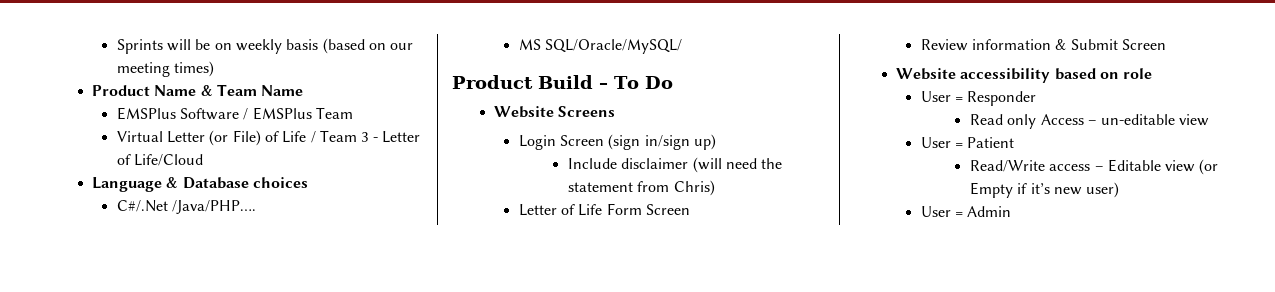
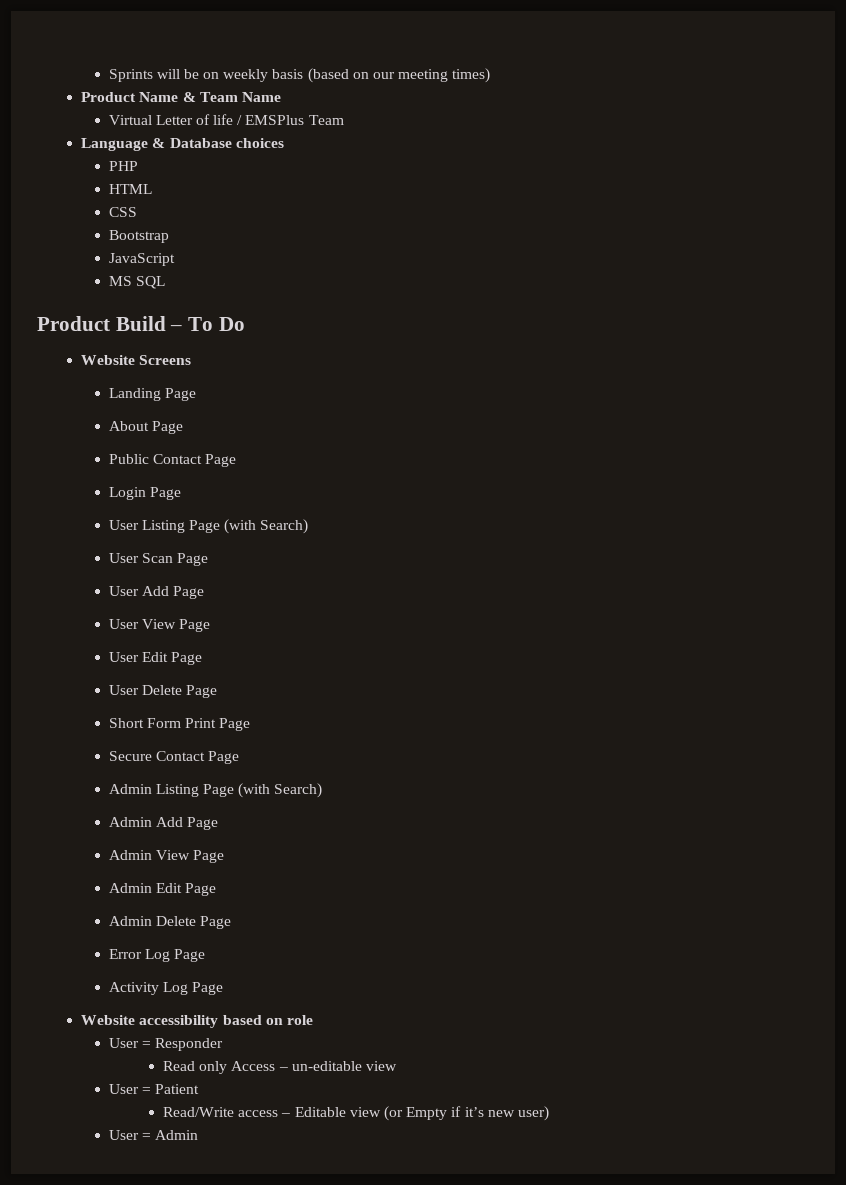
[116,107,240,120] EMSPlus Software -> [108,114,234,125] Virtual Letter of life
[116,130,420,146] [116,154,204,166] // Virtual Letter (or File) of Life / Team 3 - Letter of Life/Cloud -> (344, 120) none
[116,200,257,214] C#/.Net /Java/PHP…. -> [108,161,138,171] [108,184,152,194] [108,207,137,217] [108,230,169,243] [108,253,175,266] PHP // HTML // CSS // Bootstrap // JavaScript
[545,39,683,54] SQL/Oracle/MySQL/ -> [135,276,165,289] SQL
[518,134,717,150] [567,157,783,173] [567,180,715,196] [518,203,691,216] [920,39,1167,51] Login Screen (sign in/sign up) // Include disclaimer (will need the statement from Chris) // Letter of Life Form Screen // Review information & Submit Screen -> [108,388,196,401] [108,421,183,434] [108,454,236,467] [108,487,181,500] [108,519,309,534] [108,553,208,566] [108,586,204,599] [108,619,210,632] [108,652,202,665] [108,685,217,698] [108,718,251,731] [108,751,239,764] [108,783,323,798] [108,817,218,830] [108,850,224,863] [108,883,216,896] [108,916,231,929] [108,949,205,962] [108,982,223,995] Landing Page // About Page // Public Contact Page // Login Page // User Listing Page (with Search) // User Scan Page // User Add Page // User View Page // User Edit Page // User Delete Page // Short Form Print Page // Secure Contact Page // Admin Listing Page (with Search) // Admin Add Page // Admin View Page // Admin Edit Page // Admin Delete Page // Error Log Page // Activity Log Page

